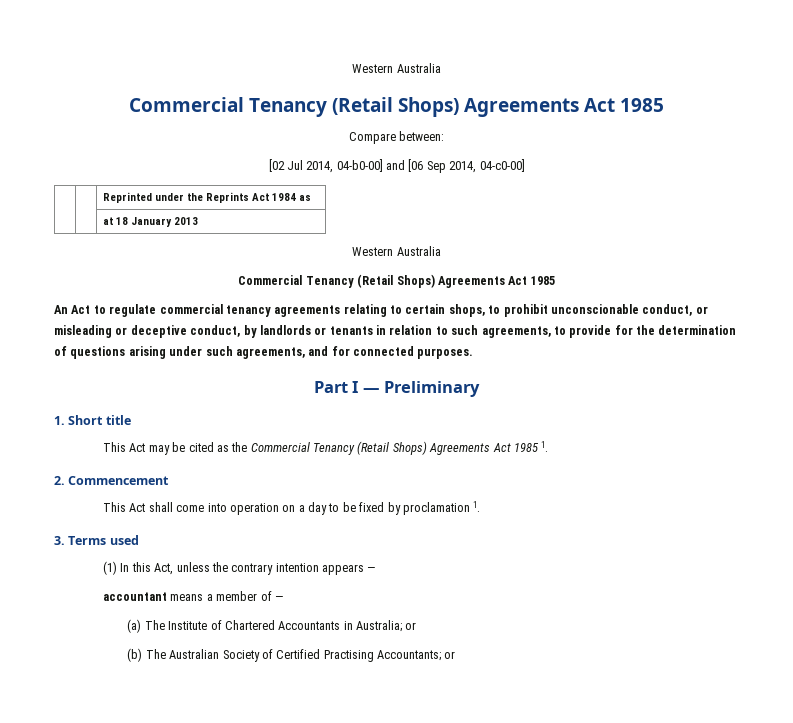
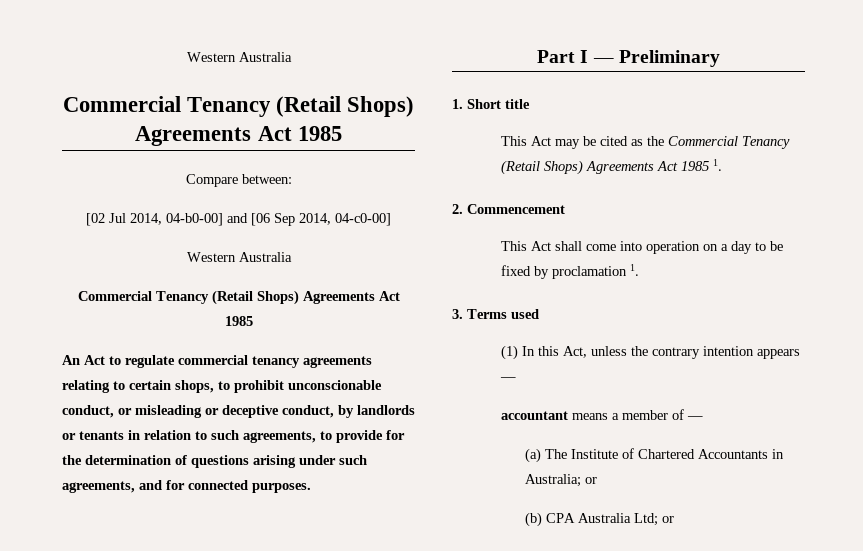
[103,192,312,203] [103,217,199,227] // | | Reprinted under the Reprints Act 1984 as // | | at 18 January 2013 -> (391, 219) none
[145,649,442,662] The Australian Society of Certified Practising Accountants; -> [546,513,659,526] CPA Australia Ltd;

